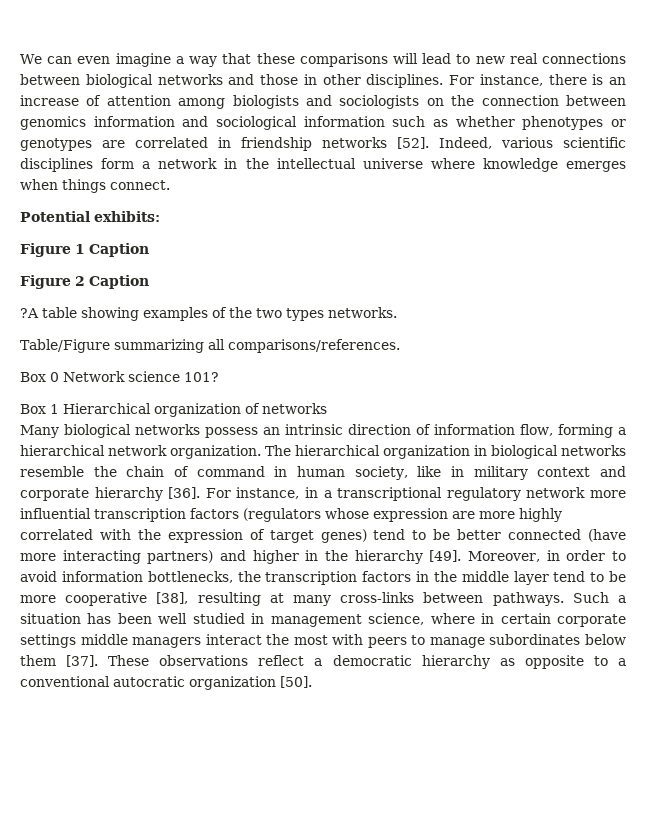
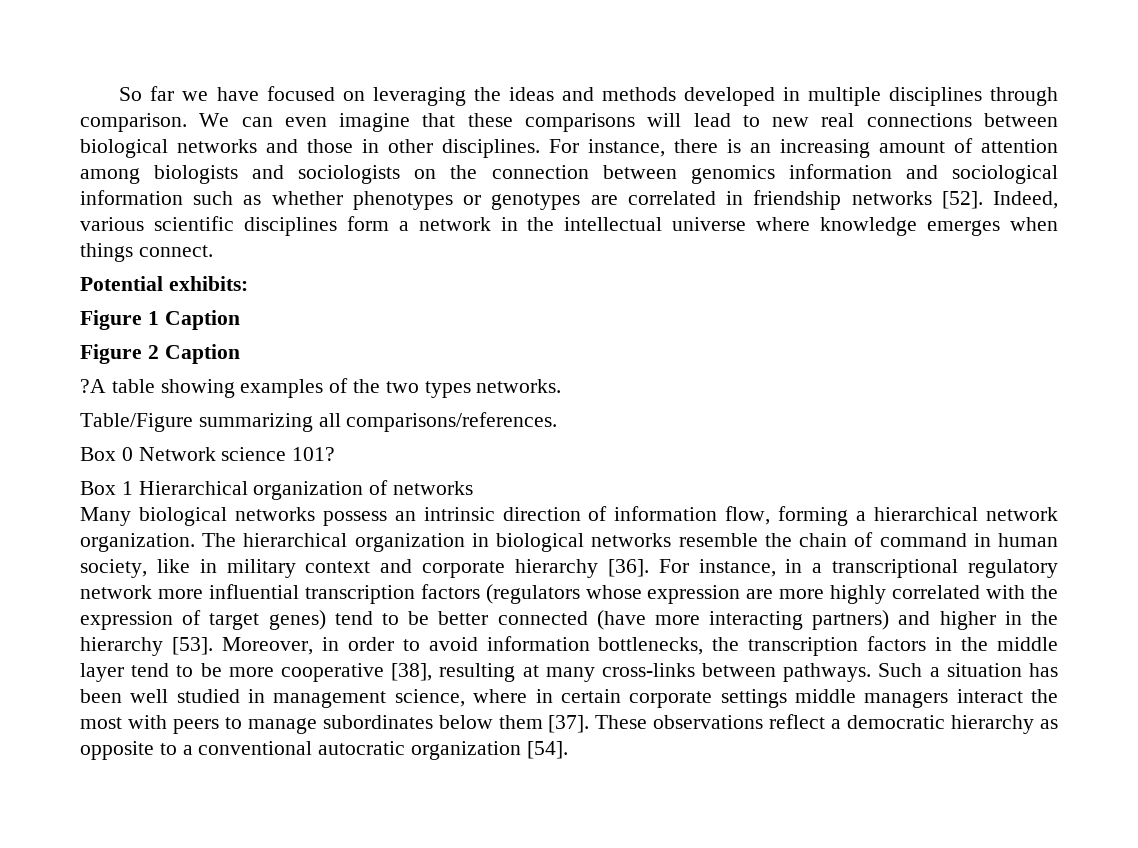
(20, 59) none -> [119,86,1058,106] [80,113,187,132] So far we have focused on leveraging the ideas and methods developed in multiple disciplines through comparison.
[175,56,218,67] a way -> (411, 122) none
[20,95,79,106] increase -> [780,139,945,158] increasing amount
[429,550,462,562] [49]. -> [171,637,213,655] [53].
[280,676,312,688] [50]. -> [526,741,568,759] [54].

